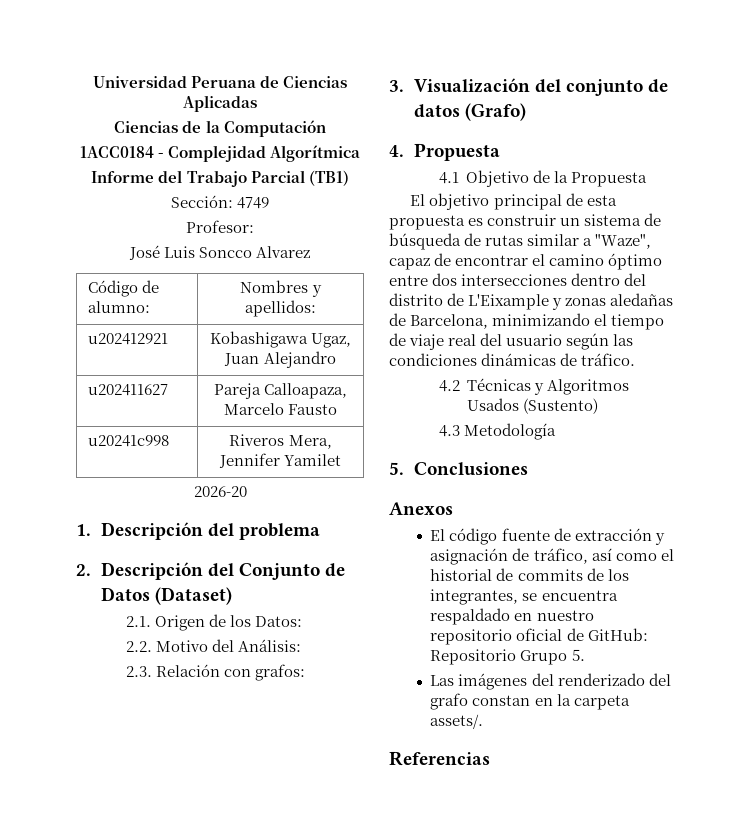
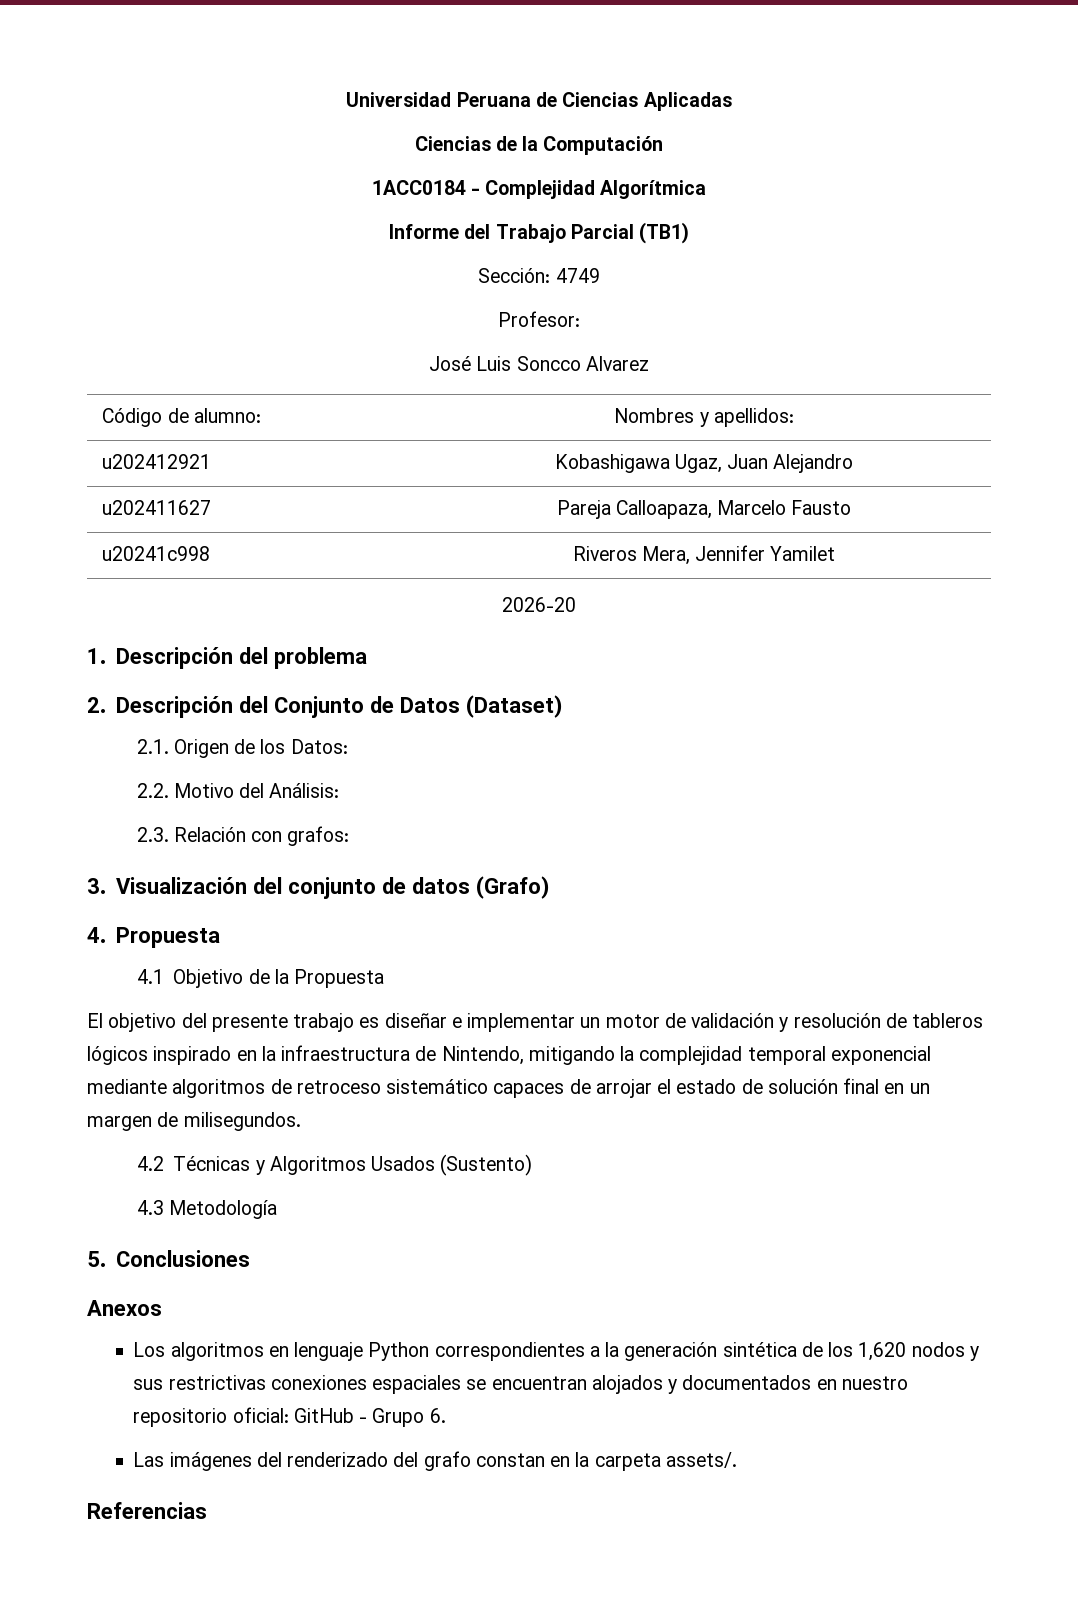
[493,193,617,210] [389,213,662,230] [389,233,652,250] [389,253,663,270] [389,273,647,286] [389,293,674,310] [389,313,665,330] [389,333,634,350] [389,353,636,366] principal de esta propuesta es construir un sistema de búsqueda de rutas similar a "Waze", capaz de encontrar el camino óptimo entre dos intersecciones dentro del distrito de L'Eixample y zonas aledañas de Barcelona, minimizando el tiempo de viaje real del usuario según las condiciones dinámicas de tráfico. -> [181,1013,984,1032] [87,1045,931,1065] [87,1078,930,1098] [87,1112,301,1131] del presente trabajo es diseñar e implementar un motor de validación y resolución de tableros lógicos inspirado en la infraestructura de Nintendo, mitigando la complejidad temporal exponencial mediante algoritmos de retroceso sistemático capaces de arrojar el estado de solución final en un margen de milisegundos.
[430,528,665,545] [430,548,674,565] [430,568,629,581] [430,589,618,605] [430,608,594,625] [430,628,648,645] [430,649,585,665] El código fuente de extracción y asignación de tráfico, así como el historial de commits de los integrantes, se encuentra respaldado en nuestro repositorio oficial de GitHub: Repositorio Grupo 5. -> [133,1342,979,1361] [133,1375,908,1394] [133,1407,446,1427] Los algoritmos en lenguaje Python correspondientes a la generación sintética de los 1,620 nodos y sus restrictivas conexiones espaciales se encuentran alojados y documentados en nuestro repositorio oficial: GitHub - Grupo 6.

